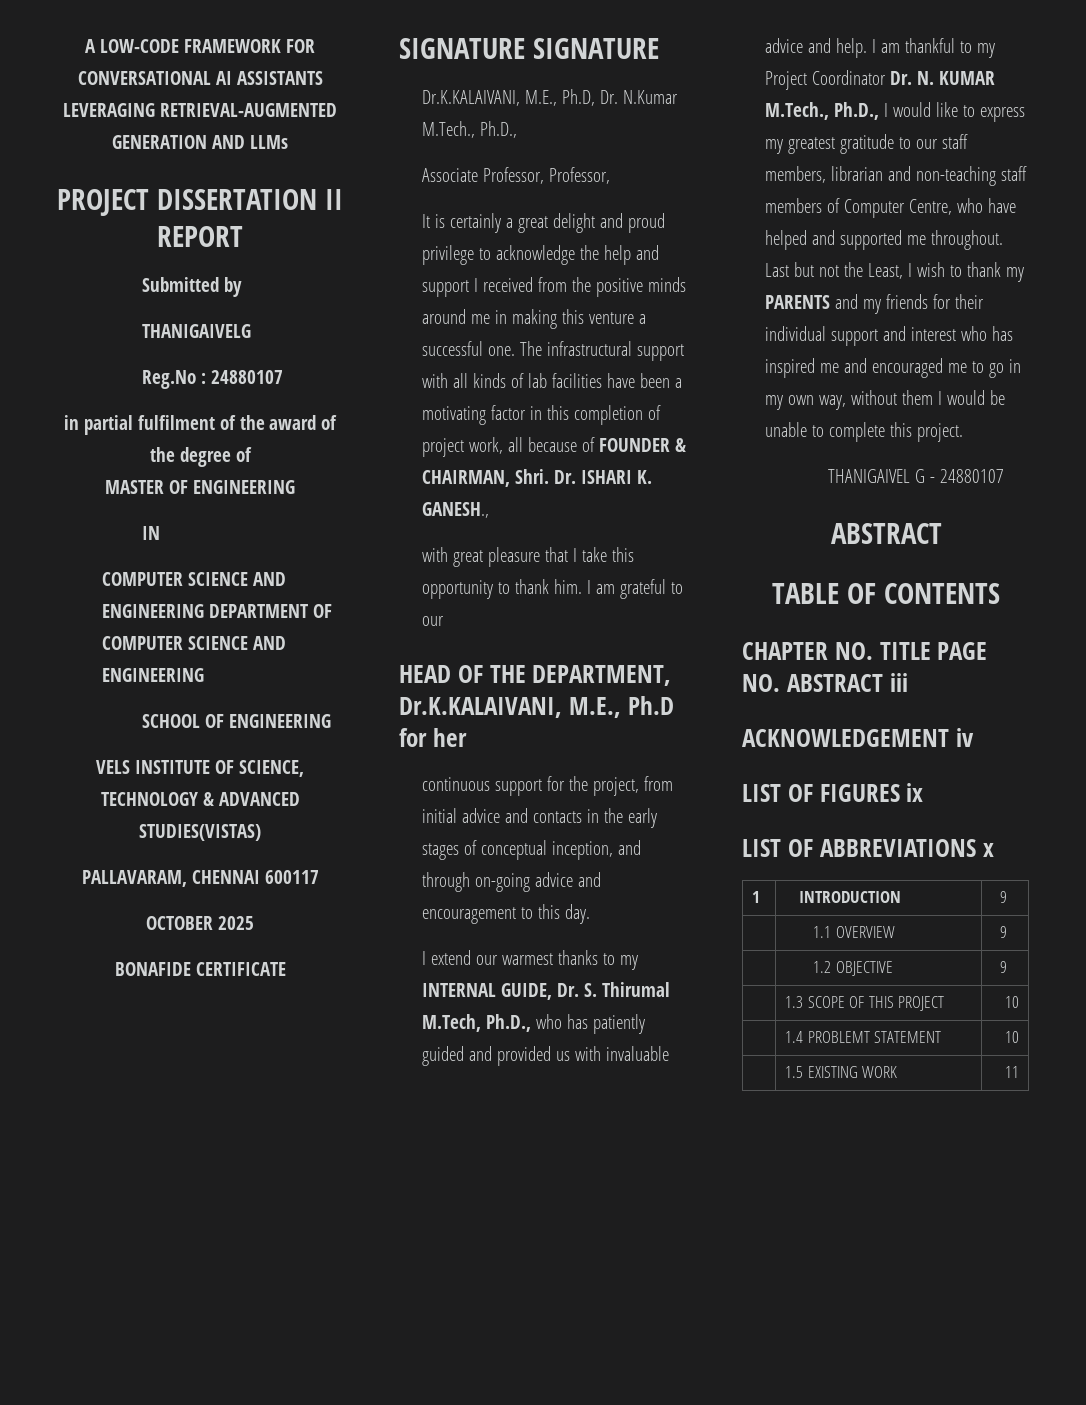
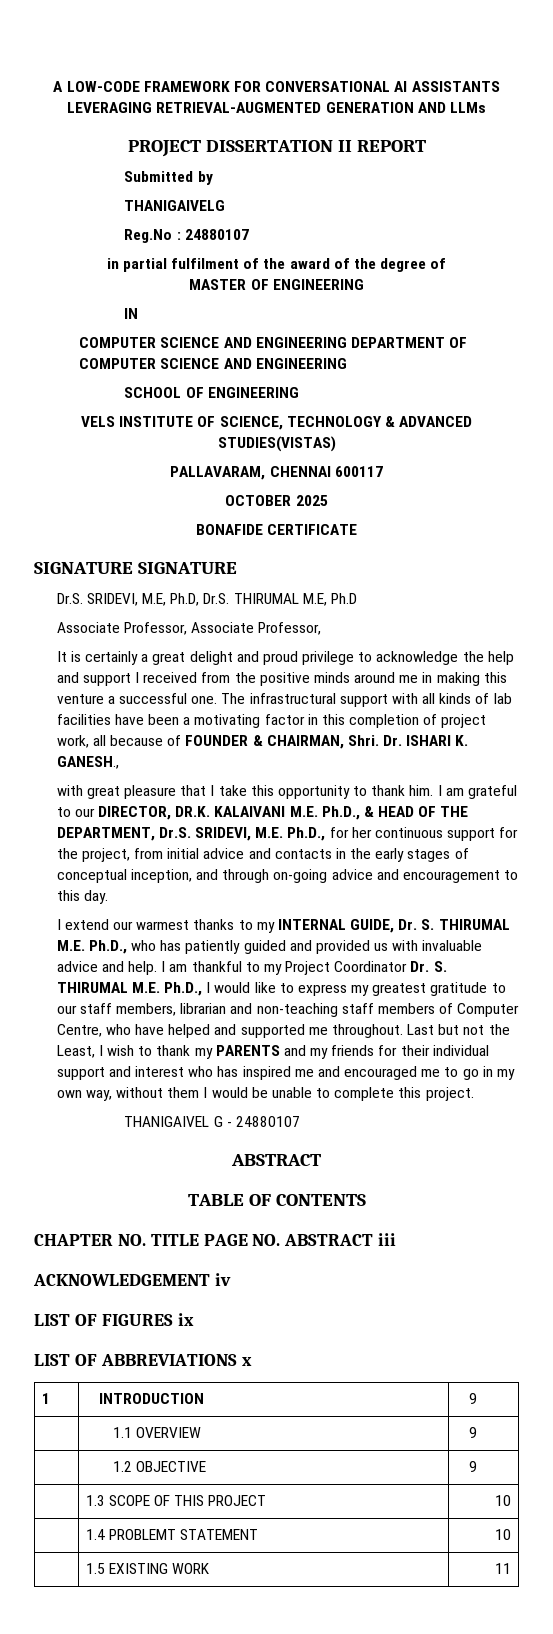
[422,89,679,106] [422,121,518,138] [422,167,545,184] Dr.K.KALAIVANI, M.E., Ph.D, Dr. N.Kumar M.Tech., Ph.D., // Associate Professor, -> [56,593,357,606] [56,622,254,635] Dr.S. SRIDEVI, M.E, Ph.D, Dr.S. THIRUMAL M.E, Ph.D // Associate Professor, Associate
[399,665,672,686] [399,696,674,718] // HEAD OF THE DEPARTMENT, Dr.K.KALAIVANI, M.E., Ph.D -> [97,806,469,820] [56,827,326,841] DIRECTOR, DR.K. KALAIVANI M.E. Ph.D., & HEAD OF THE DEPARTMENT, Dr.S. SRIDEVI, M.E. Ph.D.,
(467, 737) // -> (372, 832) none
[602,982,671,997] [422,1014,482,1032] Thirumal M.Tech, -> [438,919,510,930] [56,940,85,951] THIRUMAL M.E.
[917,71,996,85] [765,102,830,120] N. KUMAR M.Tech., -> [433,961,447,972] [56,982,160,993] S. THIRUMAL M.E.

